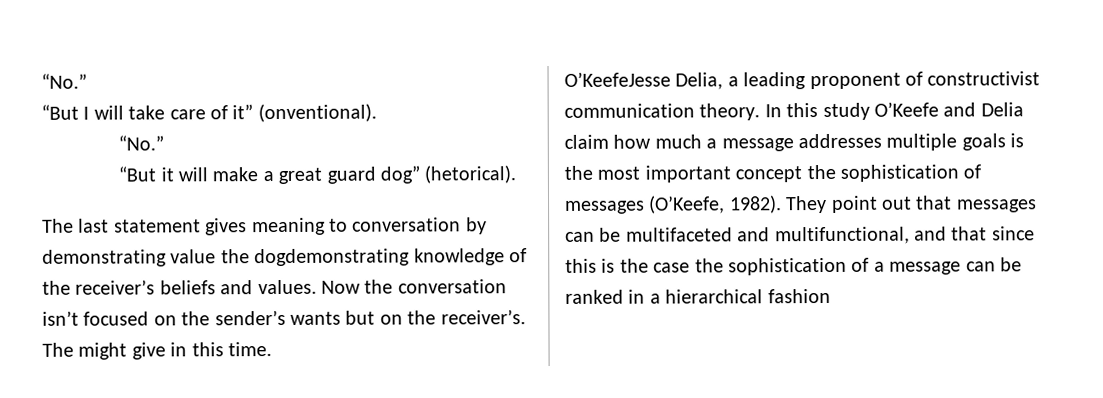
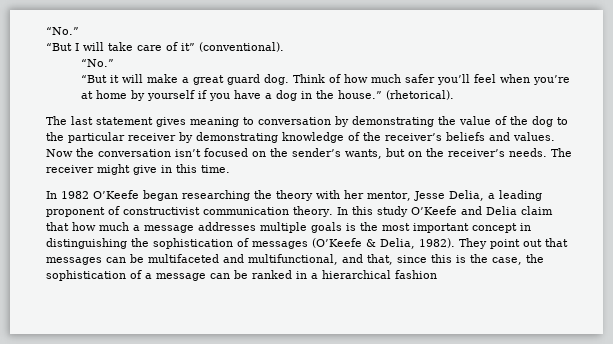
[257,103,377,123] (onventional). -> [199,42,284,52] (conventional).
[380,165,517,184] dog” (hetorical). -> [264,74,571,85] [81,90,455,101] dog. Think of how much safer you’ll feel when you’re at home by yourself if you have a dog in the house.” (rhetorical).
[170,248,411,267] value the dogdemonstrating -> [438,116,568,127] [46,132,278,143] the value of the dog to the particular receiver by demonstrating
[290,311,341,325] wants -> [345,149,382,159] wants,
[440,309,526,325] [42,342,74,357] receiver’s. The -> [448,148,572,157] [46,165,94,173] receiver’s needs. The receiver
[564,71,671,87] O’KeefeJesse -> [46,190,445,201] In 1982 O’Keefe began researching the theory with her mentor, Jesse
(609, 141) none -> [46,222,69,231] that
(803, 174) none -> [520,223,531,231] [46,238,127,249] in distinguishing
[648,195,726,214] (O’Keefe, -> [312,238,415,249] (O’Keefe & Delia,
[951,226,988,241] that -> [367,254,393,265] that,
[653,262,691,273] case -> [492,257,522,265] case,

